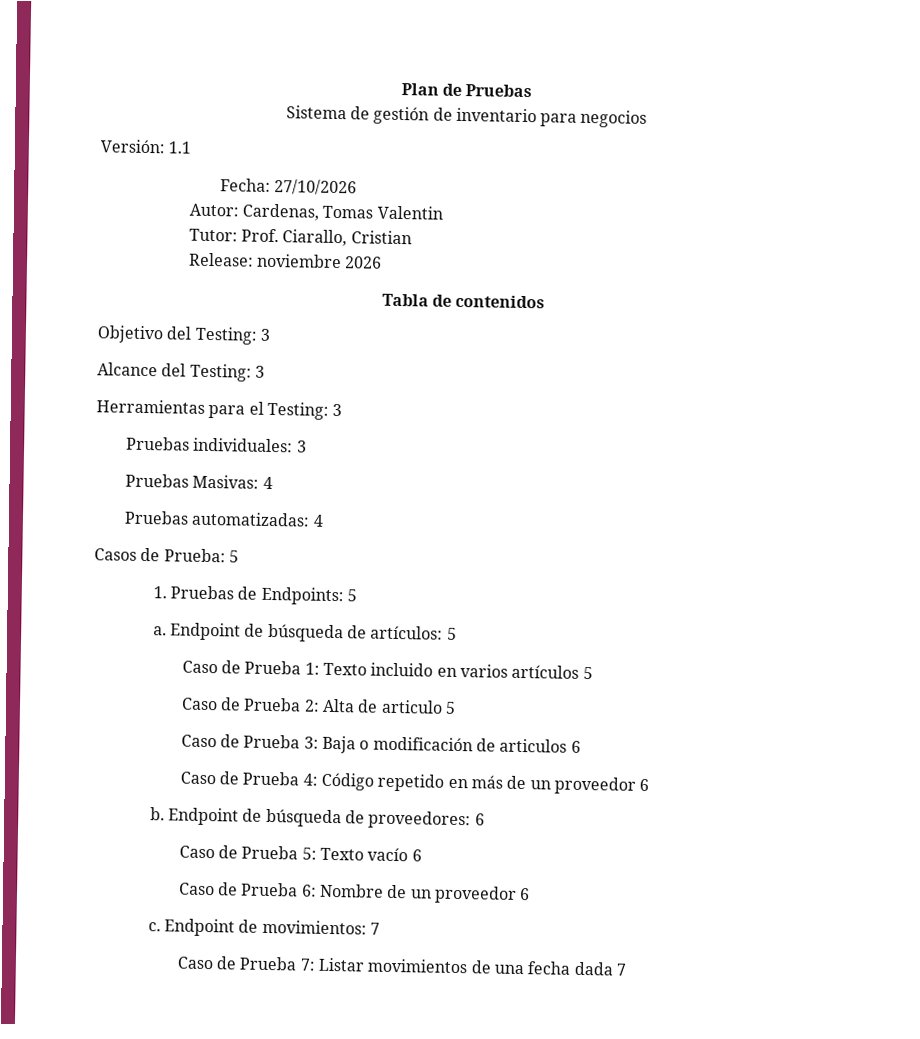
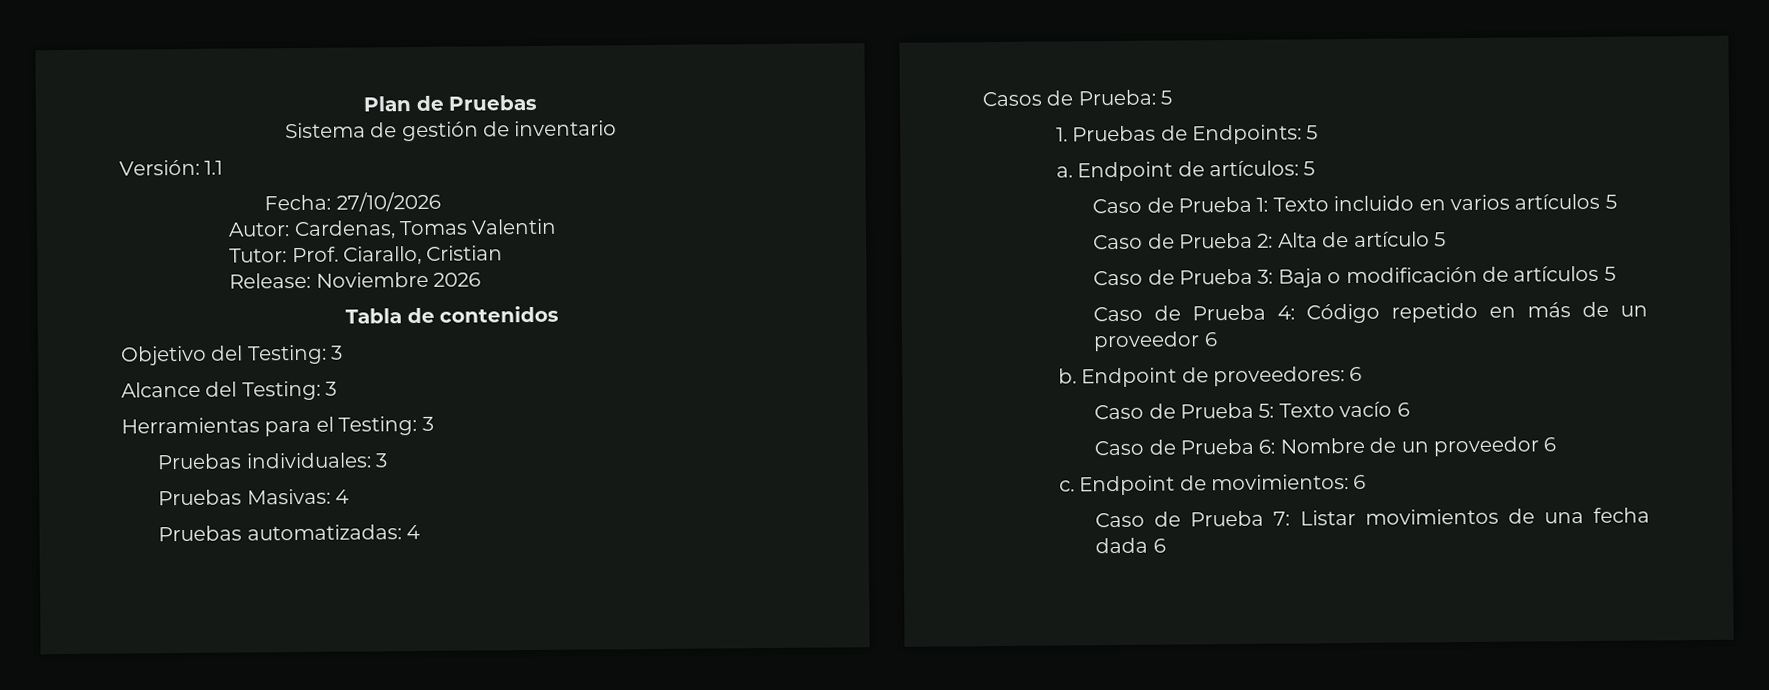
[540,109,648,128] para negocios -> (618, 128) none
[256,253,343,269] noviembre -> [315,271,429,288] Noviembre
[267,623,368,643] búsqueda de -> (1205, 169) none
[380,699,443,714] articulo -> [1353,231,1430,247] artículo
[499,738,581,753] articulos 6 -> [1513,265,1616,282] artículos 5
[265,808,366,828] búsqueda de -> (1209, 375) none
[370,922,381,935] 7 -> [1353,474,1367,489] 6
[615,963,626,976] 7 -> [1152,538,1166,553] 6

